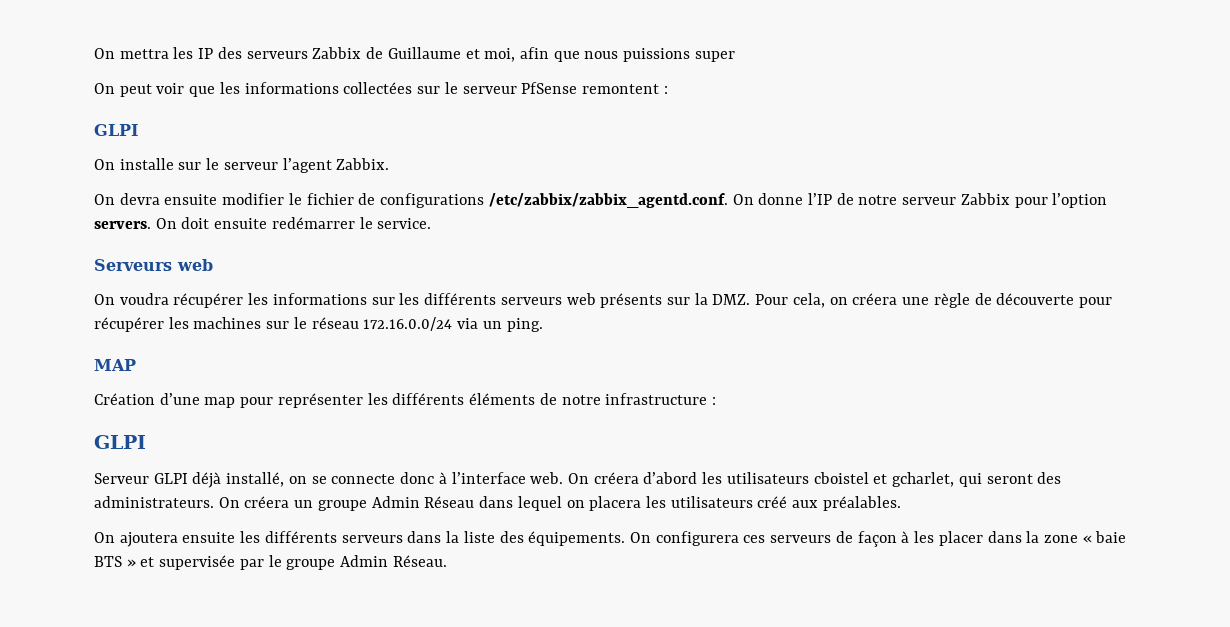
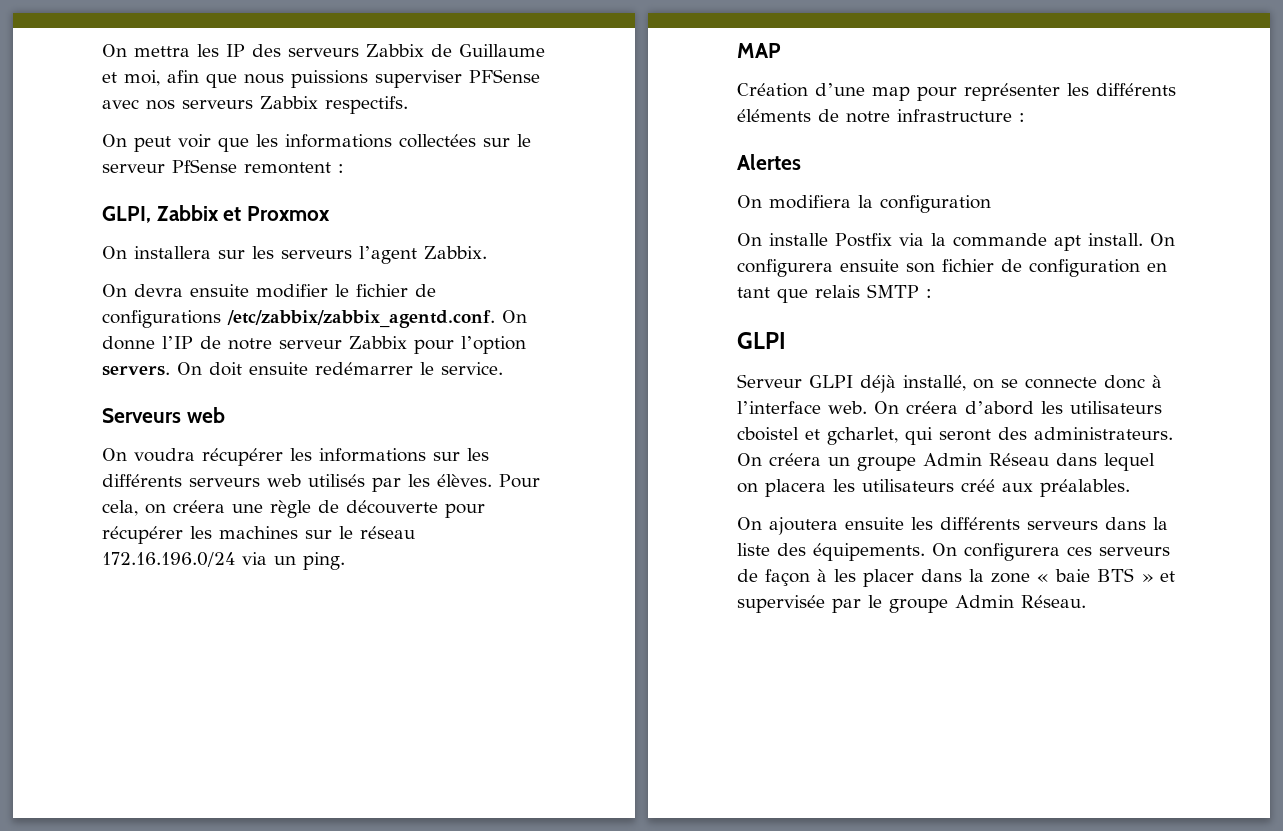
[694,51,735,62] super -> [375,69,540,88] [102,96,408,114] superviser PFSense avec nos serveurs Zabbix respectifs.
[94,124,138,136] [94,158,278,170] GLPI // On installe sur le serveur -> [102,205,331,223] [102,246,352,259] GLPI, Zabbix et Proxmox // On installera sur les serveurs
[600,293,751,308] présents sur la DMZ. -> [308,474,492,492] utilisés par les élèves.
[363,317,453,331] 172.16.0.0/24 -> [102,552,235,567] 172.16.196.0/24
(716, 401) none -> [737,154,801,170] [737,195,991,213] [737,233,1175,251] [737,259,1167,277] [737,284,932,303] // Alertes // On modifiera la configuration // On installe Postfix via la commande apt install. On configurera ensuite son fichier de configuration en tant que relais SMTP :

